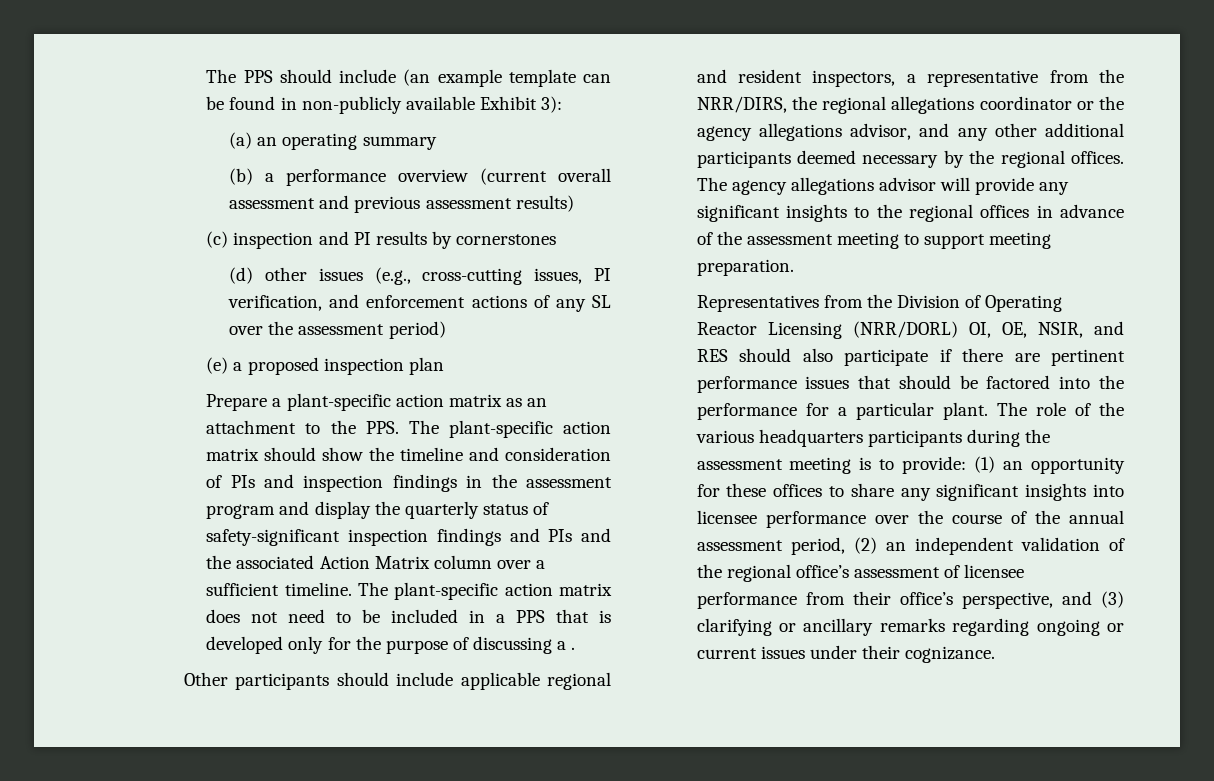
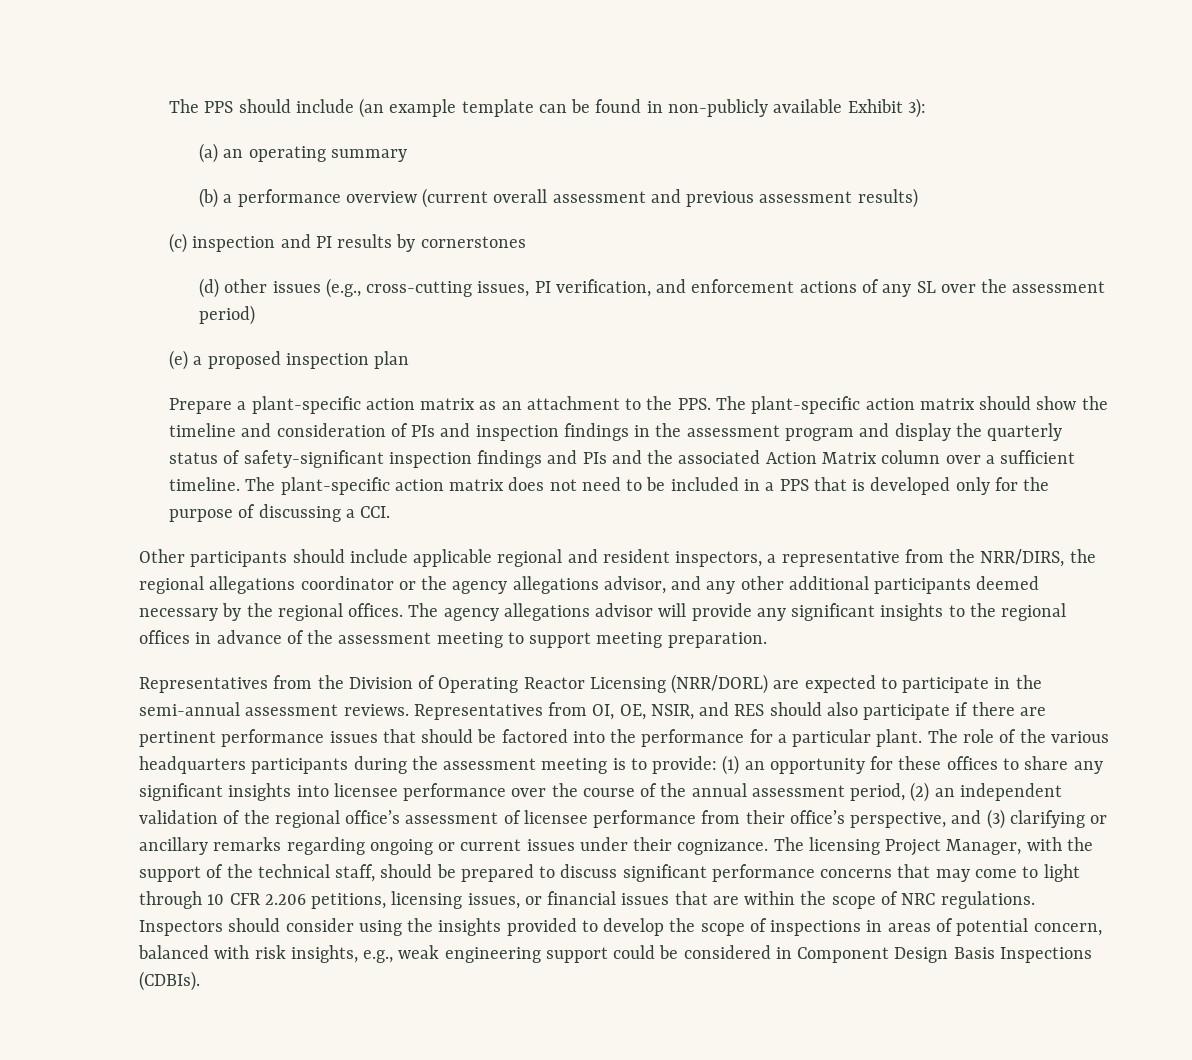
[571,647,576,650] . -> [360,506,391,518] CCI.
(958, 329) none -> [773,675,1042,693] [139,702,588,720] are expected to participate in the semi-annual assessment reviews. Representatives from
(996, 654) none -> [773,837,1094,856] [139,864,1080,882] [139,891,1035,909] [139,918,1102,936] [138,945,1093,963] [139,971,201,991] The licensing Project Manager, with the support of the technical staff, should be prepared to discuss significant performance concerns that may come to light through 10 CFR 2.206 petitions, licensing issues, or financial issues that are within the scope of NRC regulations. Inspectors should consider using the insights provided to develop the scope of inspections in areas of potential concern, balanced with risk insights, e.g., weak engineering support could be considered in Component Design Basis Inspections (CDBIs).

